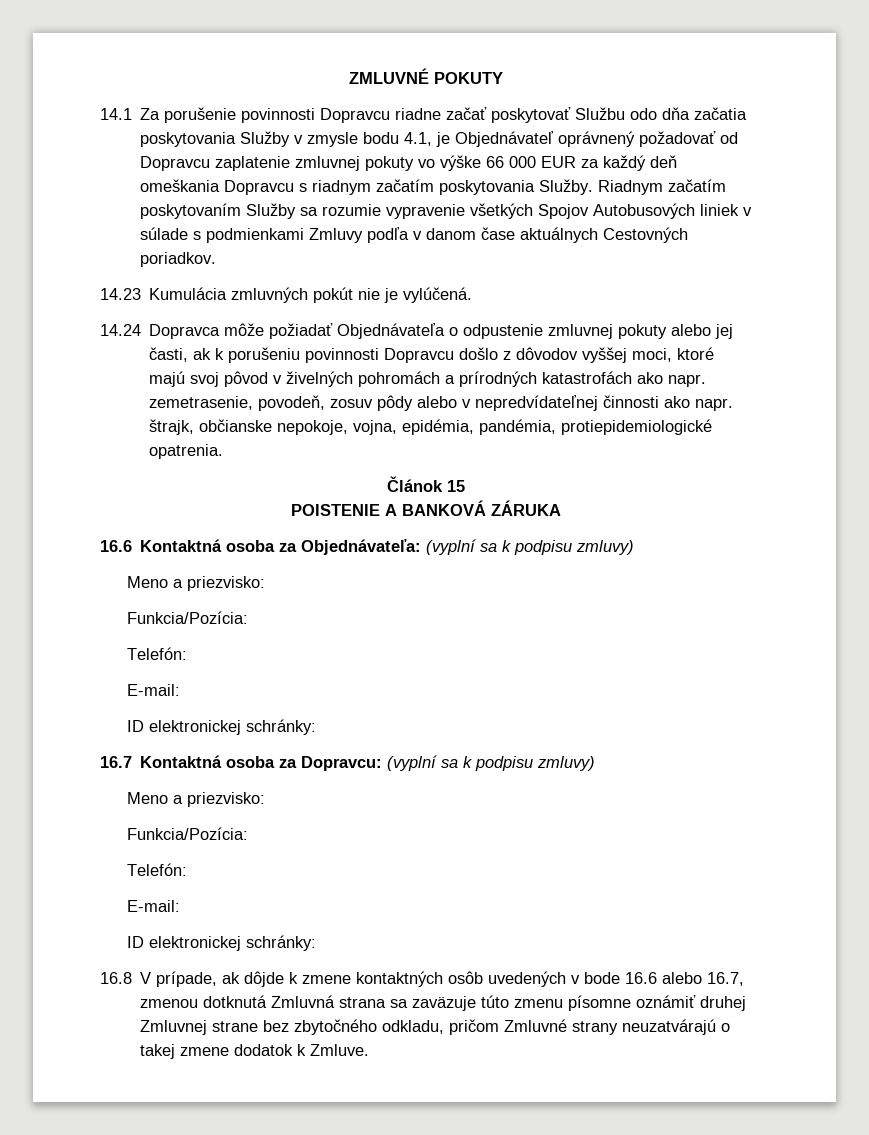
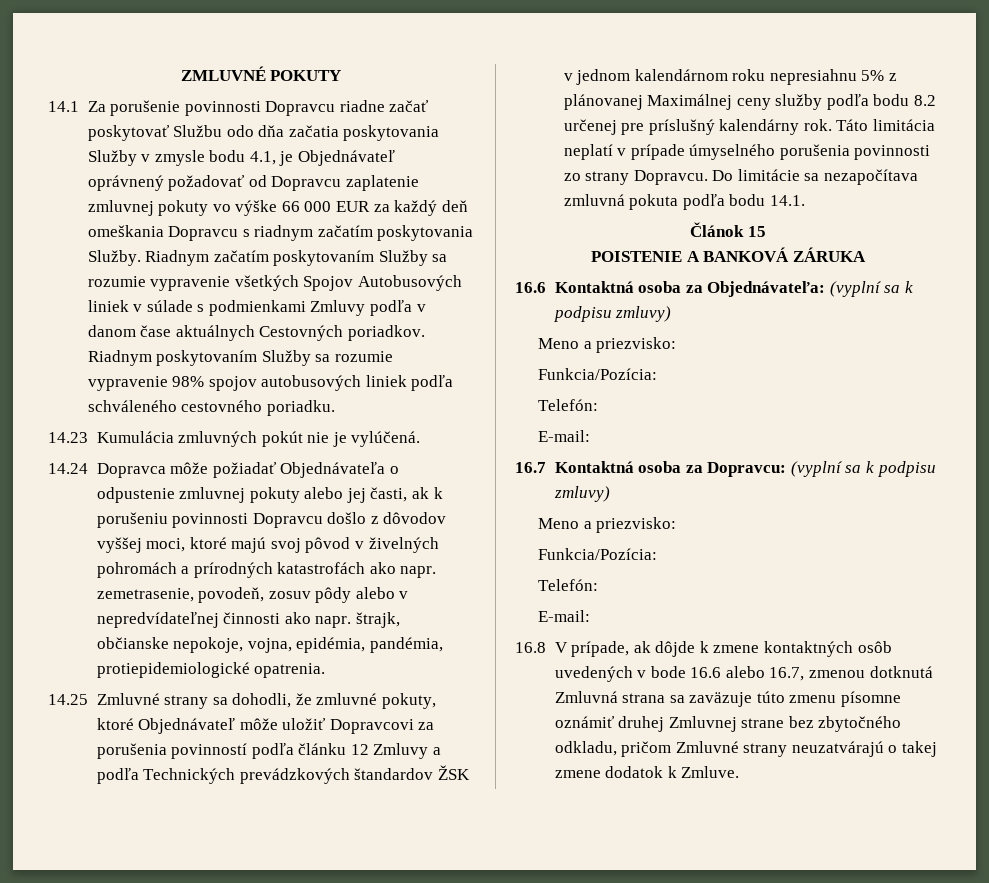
(217, 259) none -> [87,350,393,366] [87,375,454,391] [87,400,335,416] Riadnym poskytovaním Služby sa rozumie vypravenie 98% spojov autobusových liniek podľa schváleného cestovného poriadku.
(224, 451) none -> [48,693,437,709] [96,718,435,734] [96,743,442,759] [96,765,470,784] [563,69,898,85] [563,94,937,110] [563,119,936,135] [563,144,931,160] [563,169,919,185] [563,194,805,210] // 14.25 Zmluvné strany sa dohodli, že zmluvné pokuty, ktoré Objednávateľ môže uložiť Dopravcovi za porušenia povinností podľa článku 12 Zmluvy a podľa Technických prevádzkových štandardov ŽSK v jednom kalendárnom roku nepresiahnu 5% z plánovanej Maximálnej ceny služby podľa bodu 8.2 určenej pre príslušný kalendárny rok. Táto limitácia neplatí v prípade úmyselného porušenia povinnosti zo strany Dopravcu. Do limitácie sa nezapočítava zmluvná pokuta podľa bodu 14.1.
[127,719,317,735] // ID elektronickej schránky: -> (591, 436) none
[127,935,317,951] // ID elektronickej schránky: -> (591, 616) none

